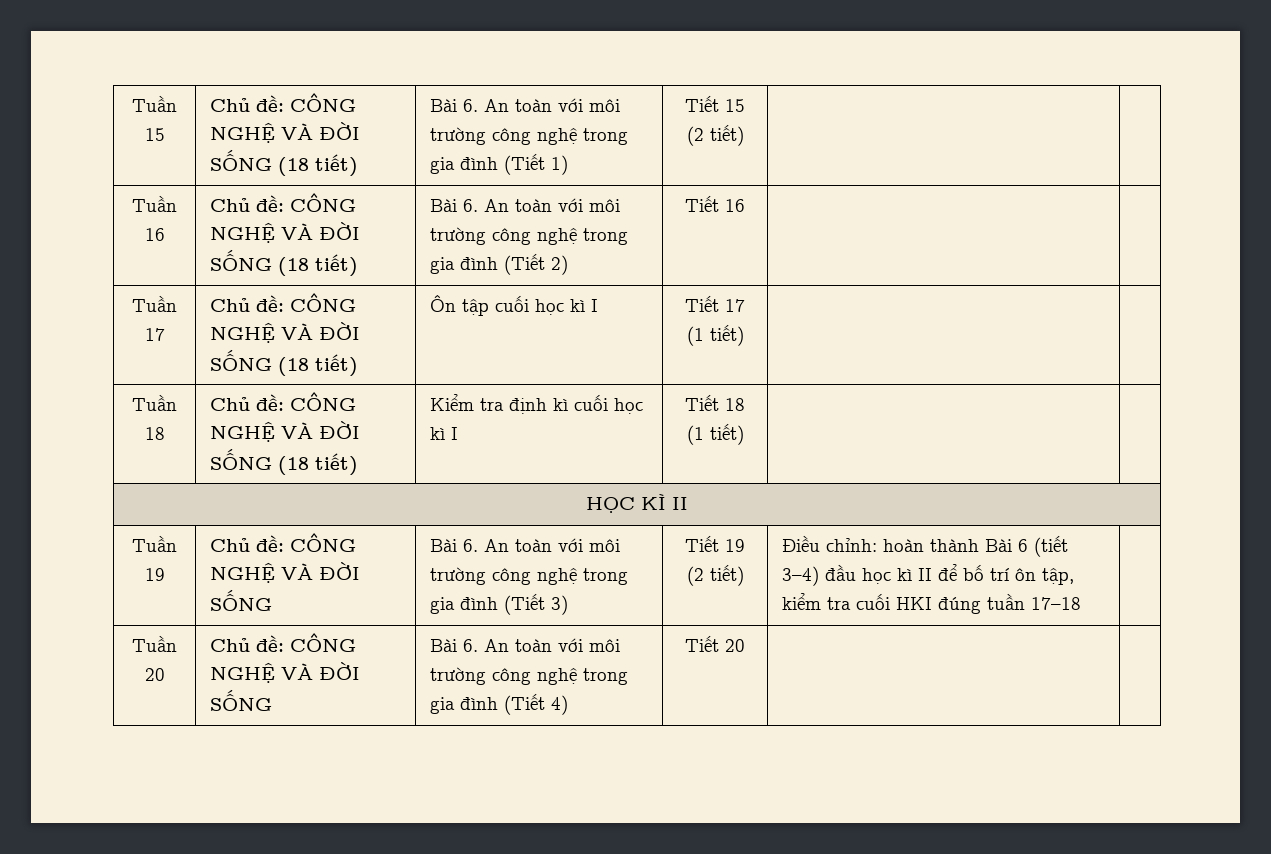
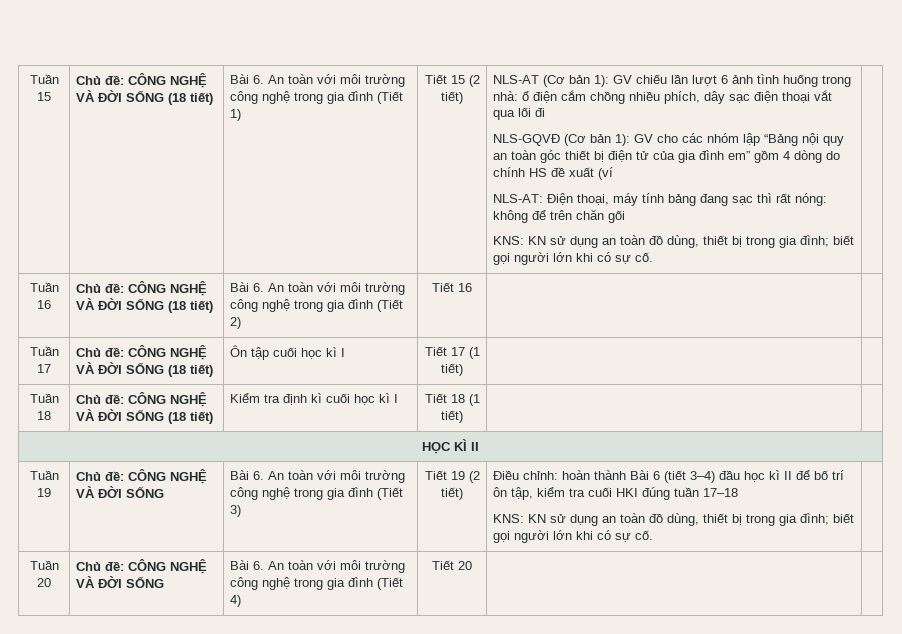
(744, 135) none -> [493,74,852,87] [493,90,833,104] [493,107,546,120] [493,133,845,146] [493,150,841,163] [493,167,614,180] [493,193,828,206] [493,209,626,223] [493,235,855,248] [493,252,654,265] NLS-AT (Cơ bản 1): GV chiếu lần lượt 6 ảnh tình huống trong nhà: ổ điện cắm chồng nhiều phích, dây sạc điện thoại vắt qua lối đi // NLS-GQVĐ (Cơ bản 1): GV cho các nhóm lập “Bảng nội quy an toàn góc thiết bị điện tử của gia đình em” gồm 4 dòng do chính HS đề xuất (ví // NLS-AT: Điện thoại, máy tính bảng đang sạc thì rất nóng: không để trên chăn gối // KNS: KN sử dụng an toàn đồ dùng, thiết bị trong gia đình; biết gọi người lớn khi có sự cố.
(1082, 603) none -> [493,513,855,526] [493,530,654,543] // KNS: KN sử dụng an toàn đồ dùng, thiết bị trong gia đình; biết gọi người lớn khi có sự cố.

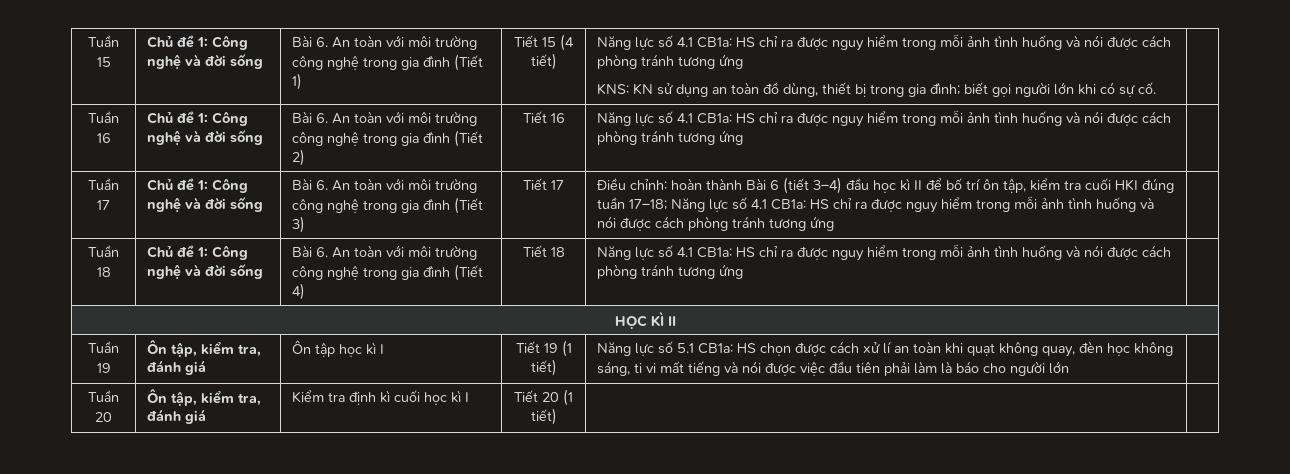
[105,73,208,88] [76,90,214,105] đề: CÔNG NGHỆ VÀ ĐỜI SỐNG (18 tiết) -> [176,34,248,50] [146,53,263,69] đề 1: Công nghệ và đời sống
[468,75,480,87] [441,91,463,104] [493,74,852,87] [493,90,833,104] [493,107,546,120] [493,133,845,146] [493,150,841,163] [493,167,614,180] [493,193,828,206] [493,209,626,223] (2 tiết) | NLS-AT (Cơ bản 1): GV chiếu lần lượt 6 ảnh tình huống trong nhà: ổ điện cắm chồng nhiều phích, dây sạc điện thoại vắt qua lối đi // NLS-GQVĐ (Cơ bản 1): GV cho các nhóm lập “Bảng nội quy an toàn góc thiết bị điện tử của gia đình em” gồm 4 dòng do chính HS đề xuất (ví // NLS-AT: Điện thoại, máy tính bảng đang sạc thì rất nóng: không để trên chăn gối -> [560,34,574,51] [530,53,557,70] [596,34,1171,51] [596,54,743,69] (4 tiết) | Năng lực số 4.1 CB1a: HS chỉ ra được nguy hiểm trong mỗi ảnh tình huống và nói được cách phòng tránh tương ứng
[105,281,208,296] [76,298,214,313] đề: CÔNG NGHỆ VÀ ĐỜI SỐNG (18 tiết) -> [176,110,248,126] [146,129,263,145] đề 1: Công nghệ và đời sống
[29,346,59,356] [37,364,51,373] [76,345,208,360] [76,362,214,377] [230,345,346,360] [424,346,480,359] [441,363,463,376] [29,393,59,403] [37,411,51,420] [76,392,208,407] [76,409,214,424] [230,393,399,405] [424,393,480,406] [441,410,463,423] [422,439,479,454] [29,470,59,480] [37,488,51,497] [76,469,208,484] [76,486,165,498] | // Tuần 17 | Chủ đề: CÔNG NGHỆ VÀ ĐỜI SỐNG (18 tiết) | Ôn tập cuối học kì I | Tiết 17 (1 tiết) | | // Tuần 18 | Chủ đề: CÔNG NGHỆ VÀ ĐỜI SỐNG (18 tiết) | Kiểm tra định kì cuối học kì I | Tiết 18 (1 tiết) | | // HỌC KÌ II // Tuần 19 | Chủ đề: CÔNG NGHỆ VÀ ĐỜI SỐNG -> [596,110,1171,127] [596,130,743,145] [88,178,119,190] [97,200,110,210] [146,177,248,193] [146,196,263,212] Năng lực số 4.1 CB1a: HS chỉ ra được nguy hiểm trong mỗi ảnh tình huống và nói được cách phòng tránh tương ứng | // Tuần 17 | Chủ đề 1: Công nghệ và đời sống
[450,471,480,483] [441,487,463,500] 19 (2 tiết) -> [551,180,564,190] 17
[703,488,739,497] [493,513,855,526] [493,530,654,543] [29,560,59,570] [37,578,51,587] [76,559,208,574] [76,576,165,588] 17–18 // KNS: KN sử dụng an toàn đồ dùng, thiết bị trong gia đình; biết gọi người lớn khi có sự cố. | // Tuần 20 | Chủ đề: CÔNG NGHỆ VÀ ĐỜI SỐNG -> [628,196,1154,213] [596,216,834,231] [88,245,119,257] [96,267,111,277] [146,244,248,260] [146,263,263,279] 17–18; Năng lực số 4.1 CB1a: HS chỉ ra được nguy hiểm trong mỗi ảnh tình huống và nói được cách phòng tránh tương ứng | // Tuần 18 | Chủ đề 1: Công nghệ và đời sống
[458,561,472,570] 20 -> [550,247,565,257] [596,244,1171,261] [596,264,743,279] [614,311,676,329] [88,341,119,353] [96,363,111,373] [146,340,261,357] [146,360,206,375] [291,340,384,357] [515,340,572,357] [530,359,557,376] [596,341,1173,357] [596,361,1069,376] [88,390,119,402] [95,412,112,422] [146,389,261,406] [146,409,206,424] [291,390,469,405] [514,389,573,406] [530,408,557,425] 18 | Năng lực số 4.1 CB1a: HS chỉ ra được nguy hiểm trong mỗi ảnh tình huống và nói được cách phòng tránh tương ứng | // HỌC KÌ II // Tuần 19 | Ôn tập, kiểm tra, đánh giá | Ôn tập học kì I | Tiết 19 (1 tiết) | Năng lực số 5.1 CB1a: HS chọn được cách xử lí an toàn khi quạt không quay, đèn học không sáng, ti vi mất tiếng và nói được việc đầu tiên phải làm là báo cho người lớn | // Tuần 20 | Ôn tập, kiểm tra, đánh giá | Kiểm tra định kì cuối học kì I | Tiết 20 (1 tiết)

